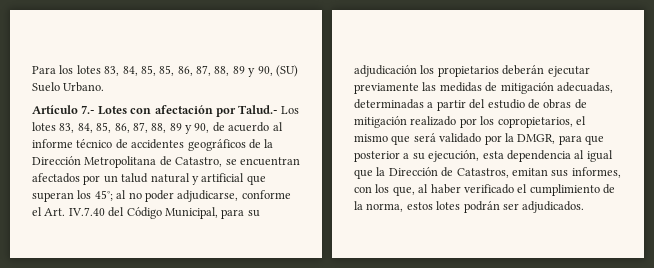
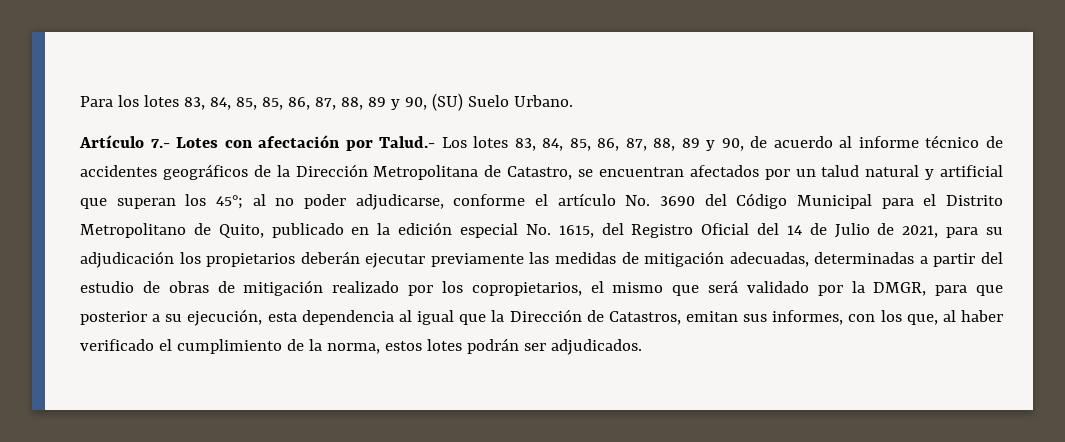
[44,207,218,219] Art. IV.7.40 del Código Municipal, -> [557,193,1003,209] [80,222,939,238] artículo No. 3690 del Código Municipal para el Distrito Metropolitano de Quito, publicado en la edición especial No. 1615, del Registro Oficial del 14 de Julio de 2021,

